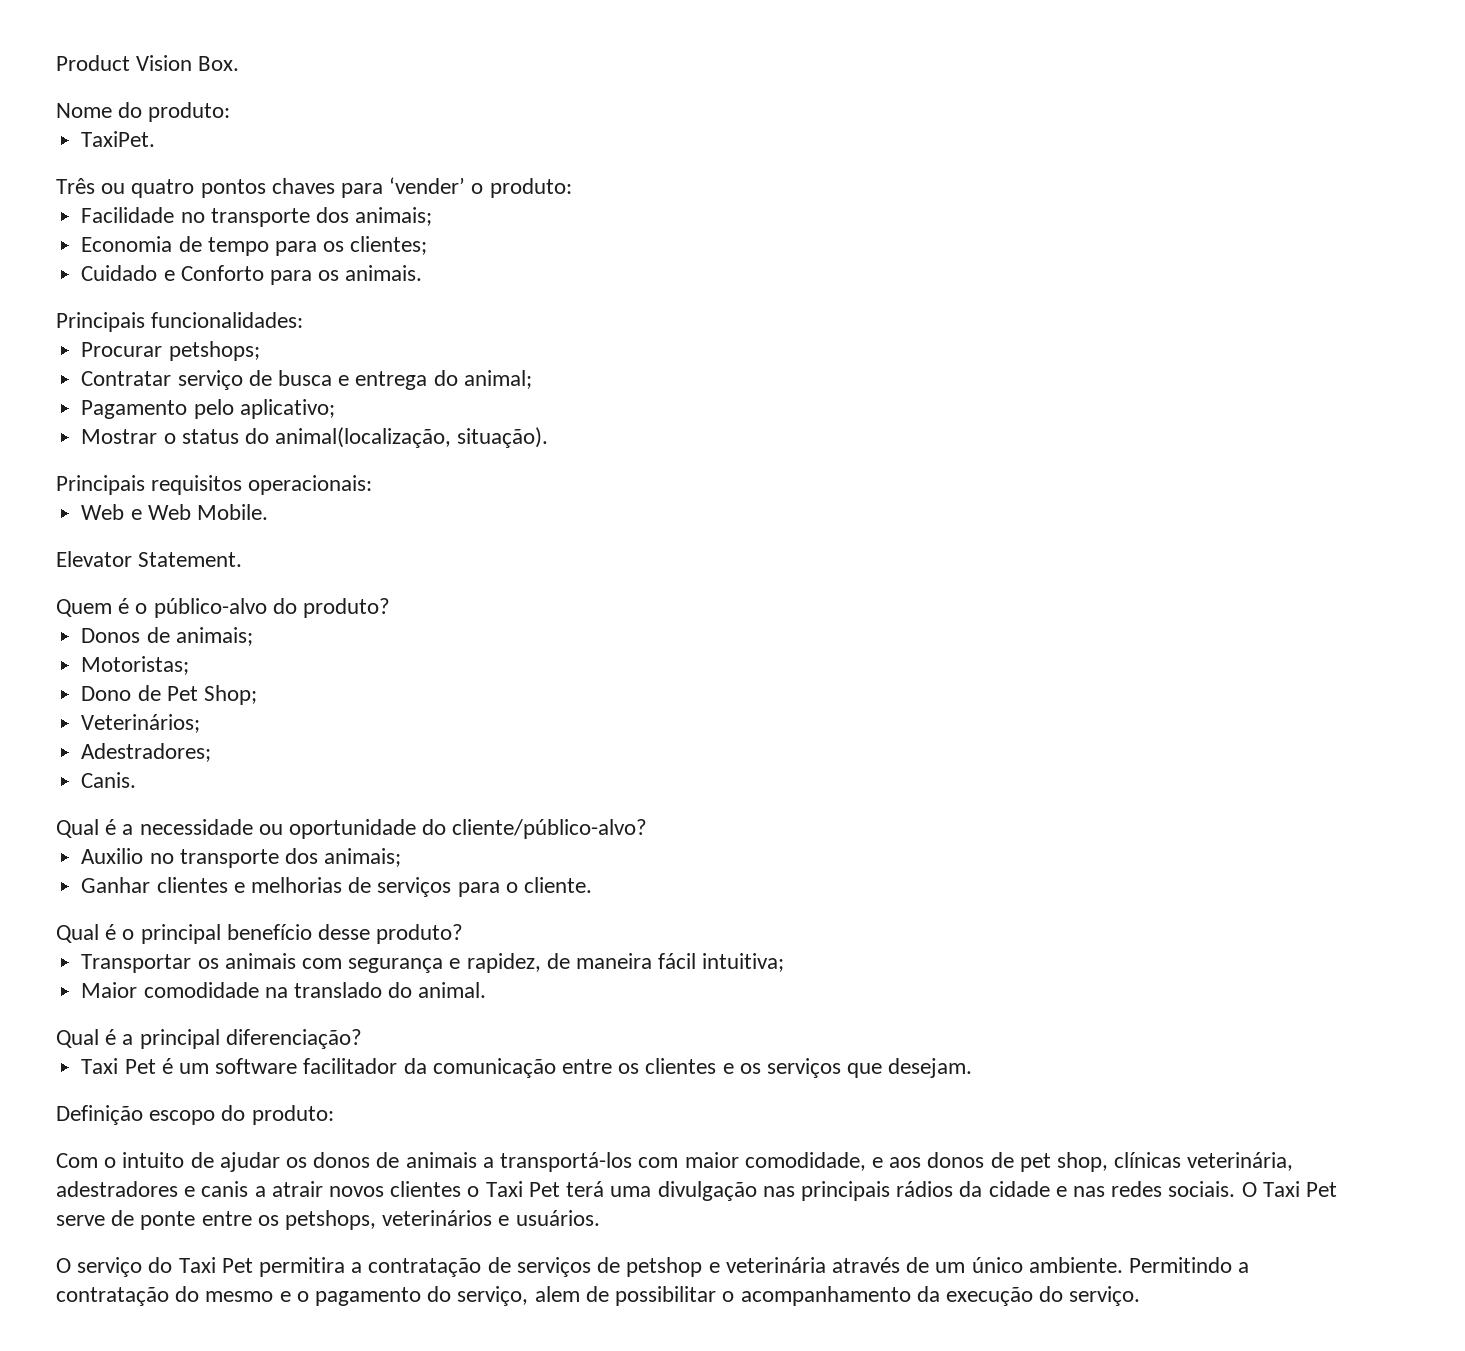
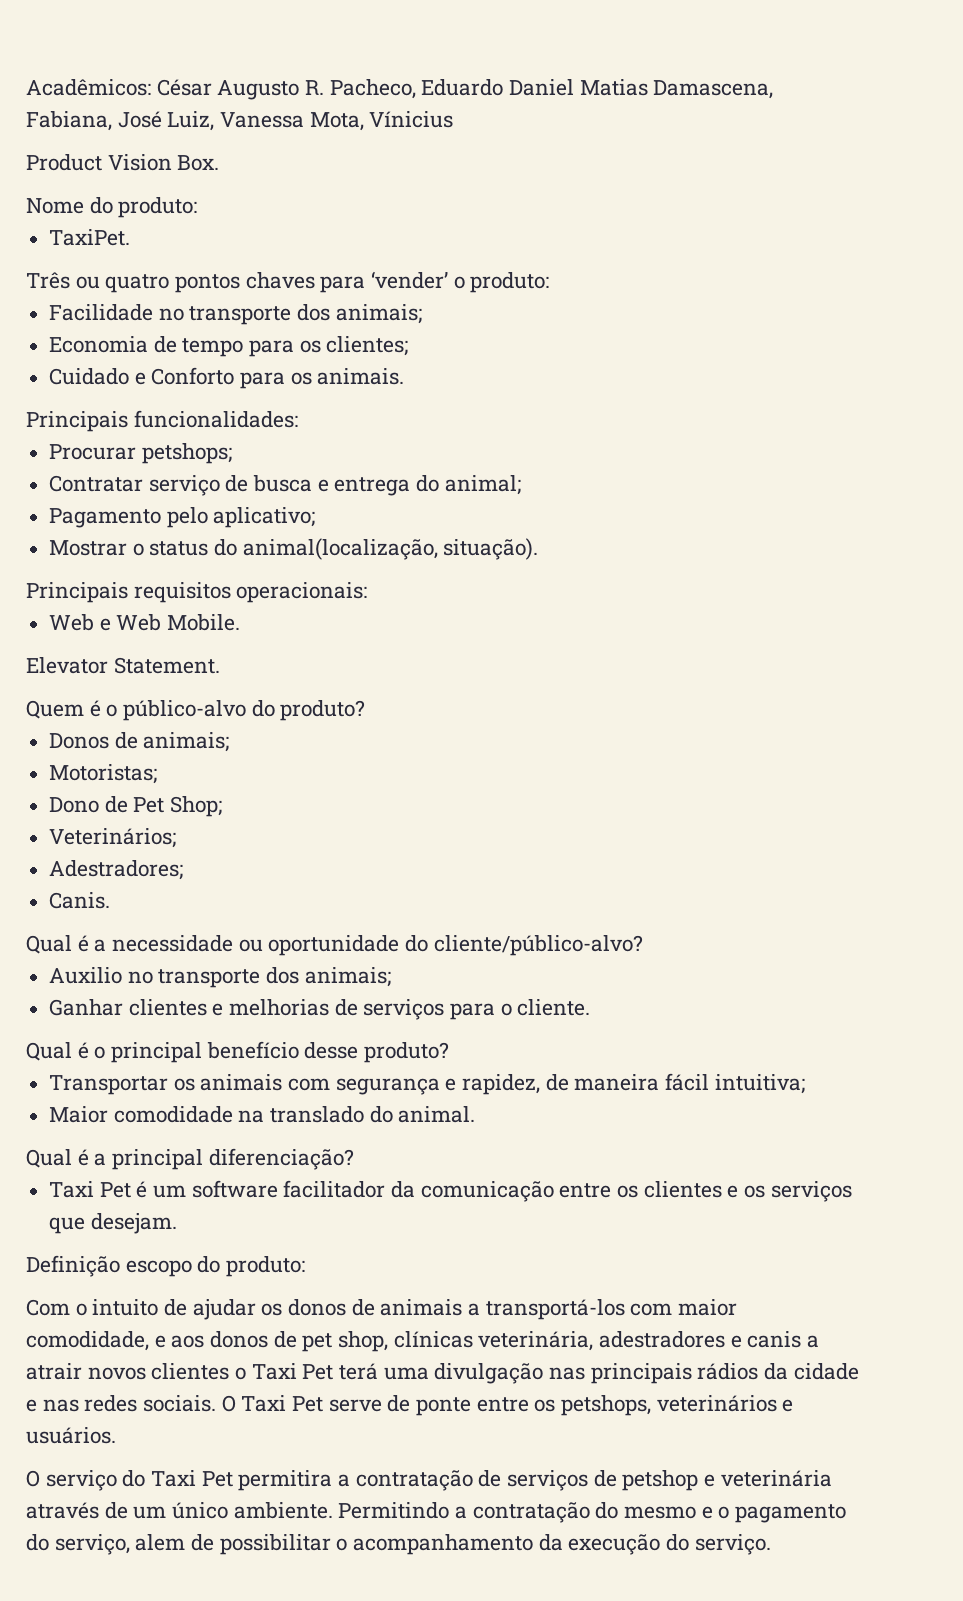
(56, 63) none -> [26,79,774,100] [26,111,454,131] Acadêmicos: César Augusto R. Pacheco, Eduardo Daniel Matias Damascena, Fabiana, José Luiz, Vanessa Mota, Vínicius //

